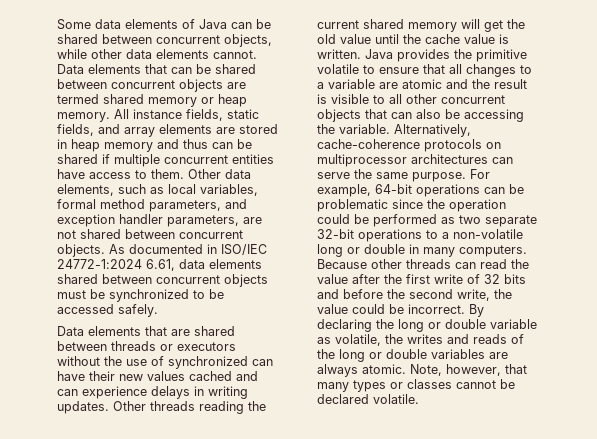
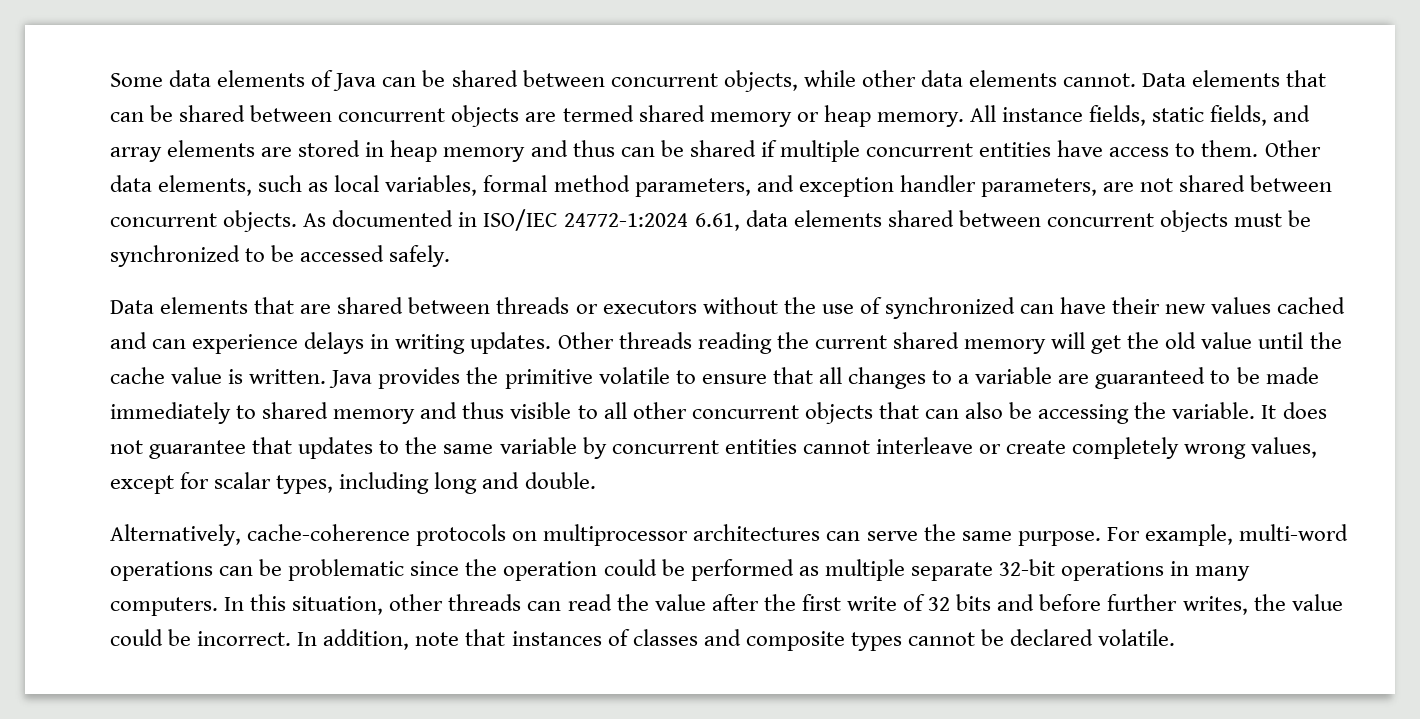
[402,79,527,89] [317,94,327,104] atomic and the result is -> [1095,367,1319,389] [110,402,505,424] guaranteed to be made immediately to shared memory and thus
(390, 129) none -> [1261,402,1327,419] [110,437,1318,459] [110,472,596,494] It does not guarantee that updates to the same variable by concurrent entities cannot interleave or create completely wrong values, except for scalar types, including long and double. //
[375,184,412,194] 64-bit -> [1238,524,1348,541] multi-word
[459,215,481,224] two -> [824,559,905,581] multiple
[426,229,523,239] [317,244,527,257] [317,259,367,269] to a non-volatile long or double in many computers. Because -> [1170,561,1251,581] [110,594,384,616] in many computers. In this situation,
[387,289,490,301] the second write, -> [1107,594,1248,615] further writes,
[469,304,484,317] [317,319,537,332] [317,334,524,346] [317,349,508,362] [317,364,527,377] [317,379,452,392] By declaring the long or double variable as volatile, the writes and reads of the long or double variables are always atomic. Note, however, that many types or classes -> [297,629,902,651] In addition, note that instances of classes and composite types

